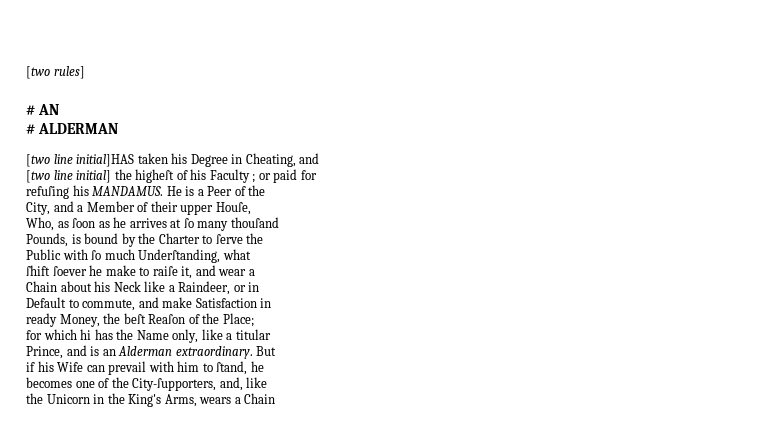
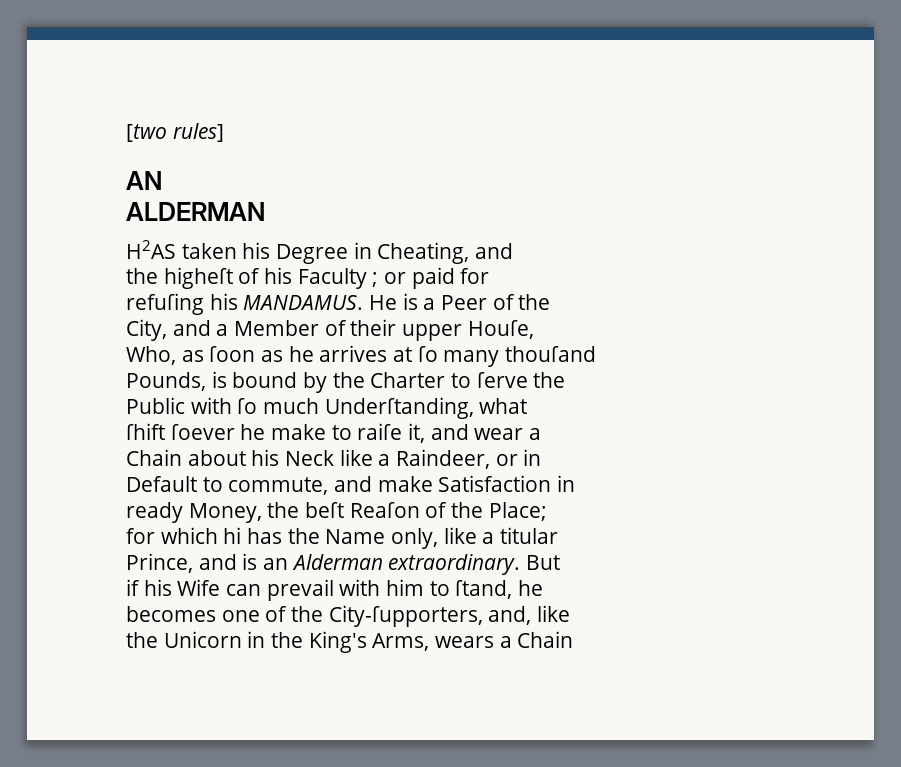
[26,105,35,115] # -> (224, 132) none
[26,124,35,134] # -> (162, 180) none
[26,154,135,167] [two line initial]HAS -> [126,240,176,259] H2AS
[26,170,112,183] [two line initial] -> (514, 251) none

